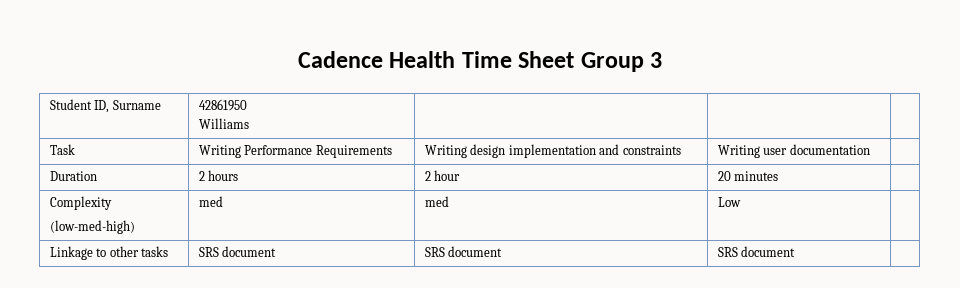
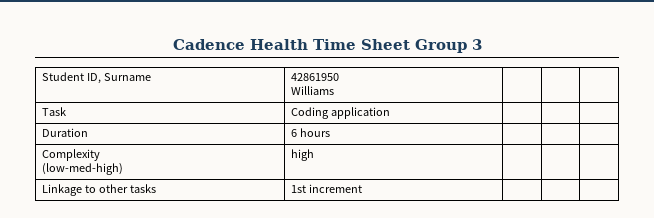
[198,145,392,158] [424,144,681,158] [717,144,870,158] Writing Performance Requirements | Writing design implementation and constraints | Writing user documentation -> [291,107,391,119] Coding application | |
[198,171,205,181] 2 -> [291,129,298,137] 6
[424,170,461,181] [717,171,779,181] 2 hour | 20 minutes -> (331, 132) |
[198,196,223,207] [424,196,449,207] [717,197,741,207] med | med | Low -> [291,149,315,161] high | |
[198,246,277,257] [424,246,503,257] [717,246,796,257] SRS document | SRS document | SRS document -> [291,184,363,193] 1st increment | |

